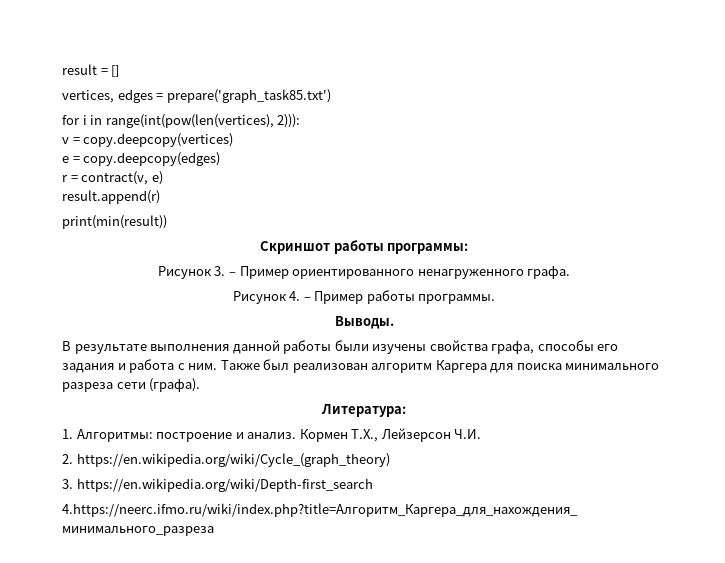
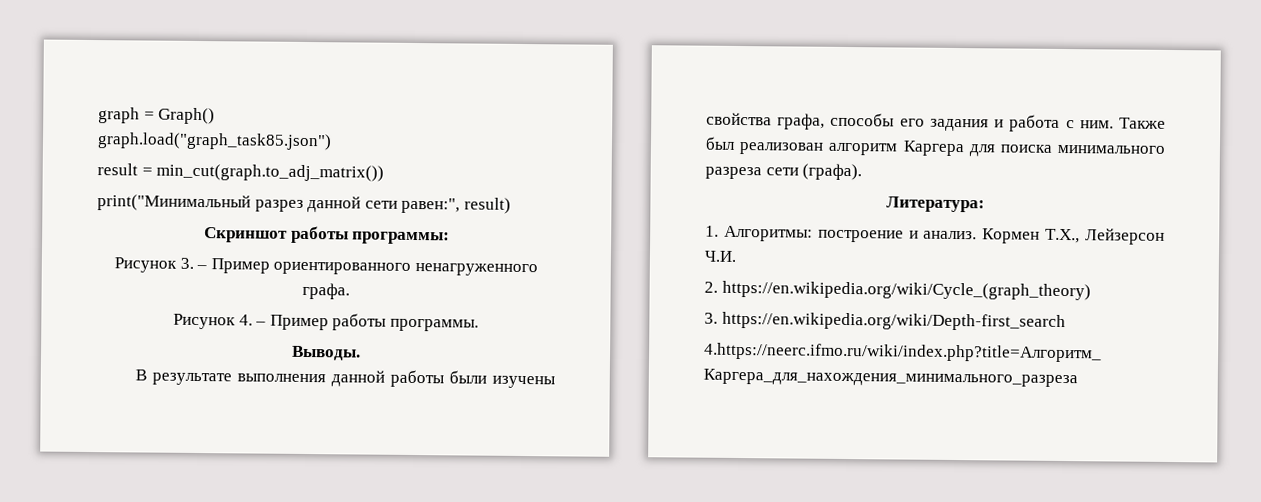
[62,64,120,77] [62,89,331,103] [62,114,301,128] [62,133,234,147] [62,152,221,166] [62,171,163,185] [62,190,160,204] [62,215,167,229] result = [] // vertices, edges = prepare('graph_task85.txt') // for i in range(int(pow(len(vertices), 2))): // v = copy.deepcopy(vertices) // e = copy.deepcopy(edges) // r = contract(v, e) // result.append(r) // print(min(result)) -> [98,107,216,125] [97,132,332,151] [97,163,385,182] [97,194,511,214] graph = Graph() // graph.load("graph_task85.json") // result = min_cut(graph.to_adj_matrix()) // print("Минимальный разрез данной сети равен:", result)

